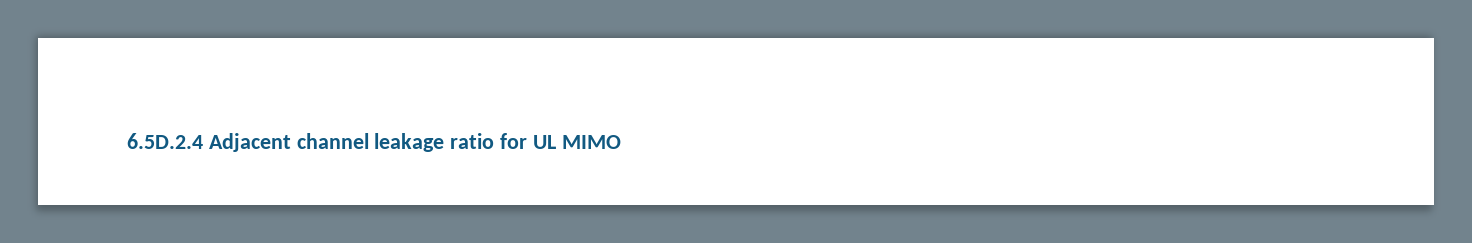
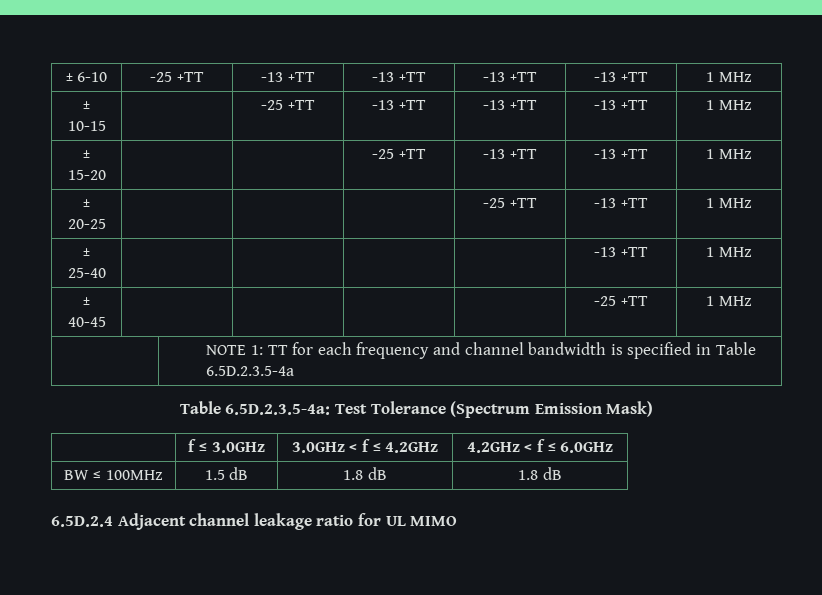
(127, 141) none -> [65,72,108,82] [150,72,204,82] [261,72,315,82] [372,72,426,82] [483,72,537,82] [594,72,648,82] [706,72,752,82] [83,101,90,110] [67,121,106,131] [261,100,315,110] [372,100,426,110] [483,100,537,110] [594,100,648,110] [706,100,752,110] [83,150,90,159] [67,170,106,180] [372,149,426,159] [483,149,537,159] [594,149,648,159] [706,149,752,159] [83,199,90,208] [67,219,106,229] [483,198,537,208] [594,198,648,208] [706,198,752,208] [83,248,90,257] [67,268,106,278] [594,247,648,257] [706,247,752,257] [83,297,90,306] [67,317,106,327] [594,296,648,306] [706,296,752,306] [206,342,756,359] [206,366,295,376] [179,401,654,418] [188,439,265,453] [291,439,439,453] [466,439,614,453] [64,470,163,480] [204,467,249,480] [343,467,387,480] [518,467,562,480] ± 6-10 | -25 +TT | -13 +TT | -13 +TT | -13 +TT | -13 +TT | 1 MHz // ± 10-15 | | -25 +TT | -13 +TT | -13 +TT | -13 +TT | 1 MHz // ± 15-20 | | | -25 +TT | -13 +TT | -13 +TT | 1 MHz // ± 20-25 | | | | -25 +TT | -13 +TT | 1 MHz // ± 25-40 | | | | | -13 +TT | 1 MHz // ± 40-45 | | | | | -25 +TT | 1 MHz // | NOTE 1: TT for each frequency and channel bandwidth is specified in Table 6.5D.2.3.5-4a // Table 6.5D.2.3.5-4a: Test Tolerance (Spectrum Emission Mask) // | f ≤ 3.0GHz | 3.0GHz < f ≤ 4.2GHz | 4.2GHz < f ≤ 6.0GHz // BW ≤ 100MHz | 1.5 dB | 1.8 dB | 1.8 dB //

